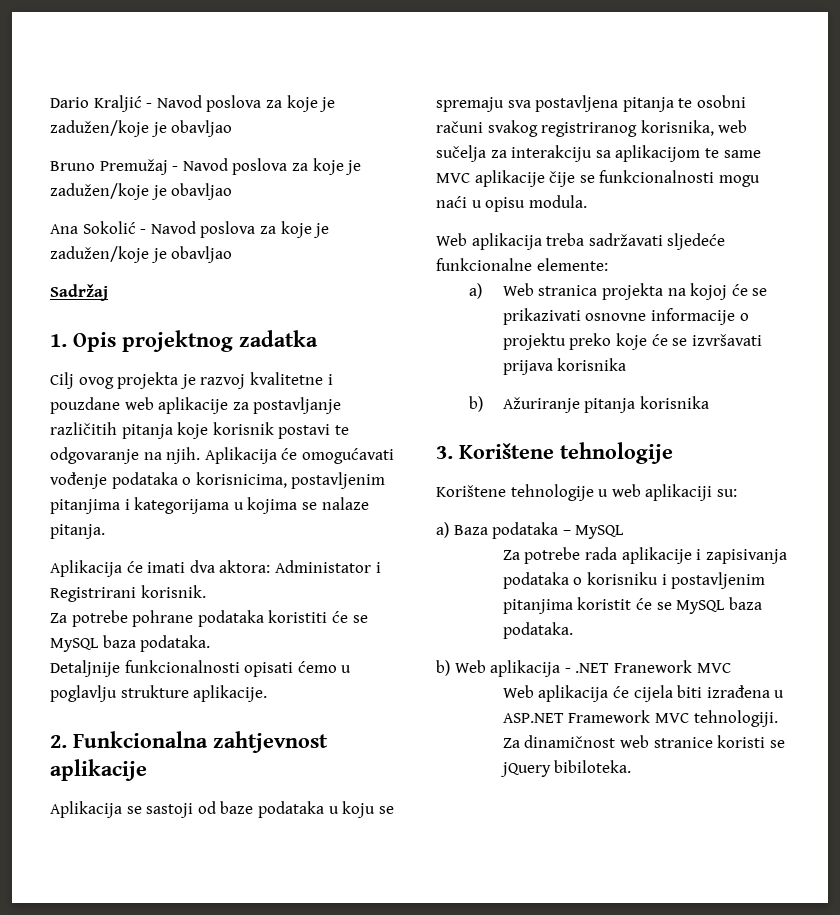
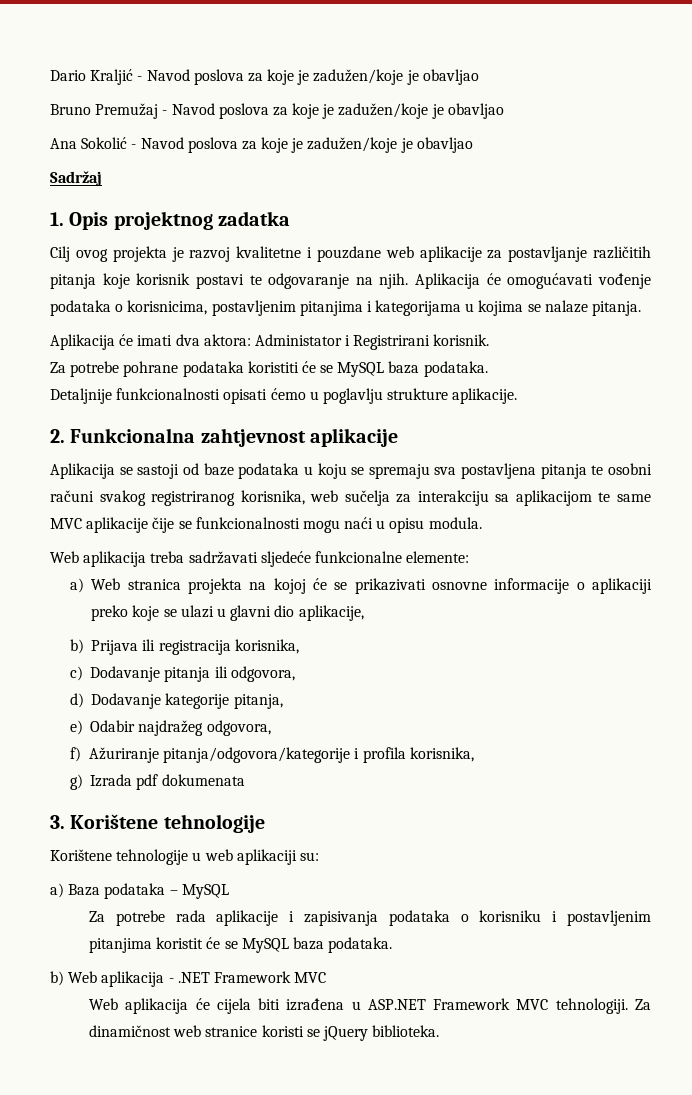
[502,333,566,350] projektu -> [591,578,652,594] aplikaciji
[651,334,762,346] [502,358,627,375] [469,396,709,413] će se izvršavati prijava korisnika // b) Ažuriranje pitanja korisnika -> [163,605,364,621] [69,639,299,655] [69,666,295,682] [69,693,283,709] [69,720,271,736] [69,747,474,763] [69,774,245,790] se ulazi u glavni dio aplikacije, // b) Prijava ili registracija korisnika, // c) Dodavanje pitanja ili odgovora, // d) Dodavanje kategorije pitanja, // e) Odabir najdražeg odgovora, // f) Ažuriranje pitanja/odgovora/kategorije i profila korisnika, // g) Izrada pdf dokumenata
[613,660,692,673] Franework -> [213,971,291,983] Framework
[554,760,632,773] bibiloteka. -> [372,1025,440,1037] biblioteka.

